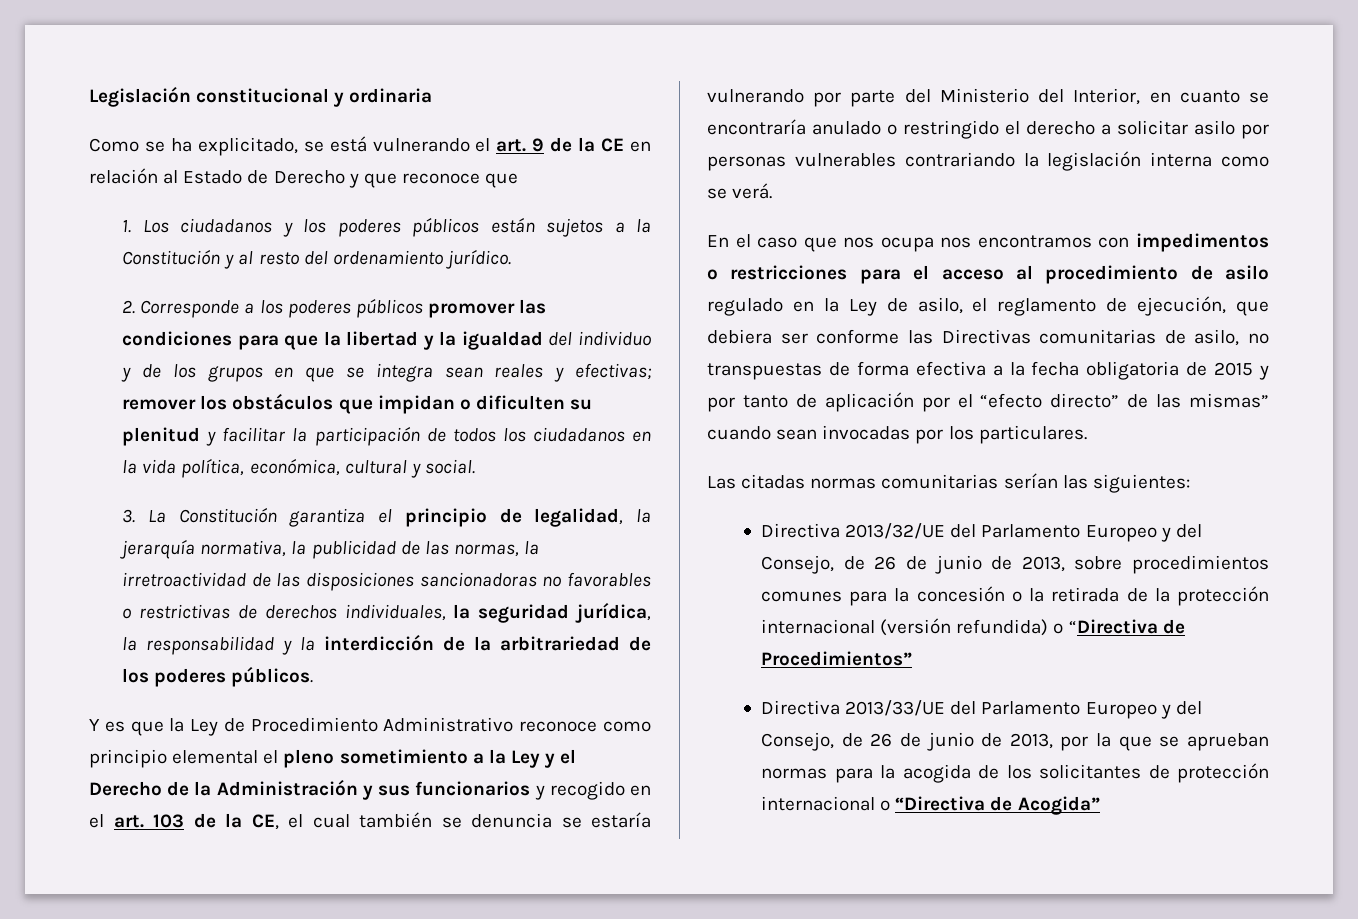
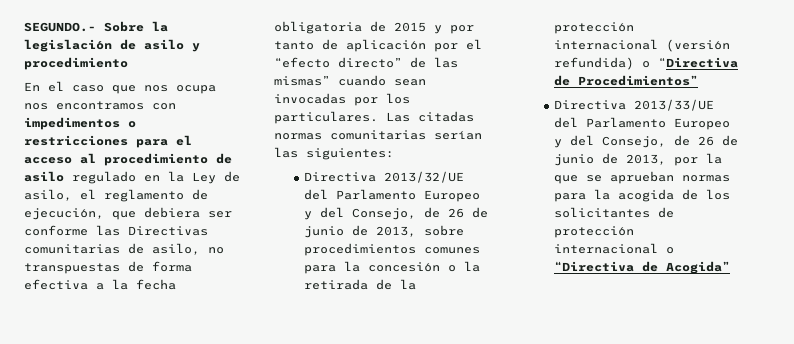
[89,87,433,107] [89,136,651,156] [89,168,519,188] [122,217,651,237] [122,249,511,269] [122,298,547,318] [122,331,652,350] [121,363,653,382] [122,394,593,414] [122,426,651,446] [122,458,475,478] [122,507,652,527] [120,539,540,559] [122,572,652,591] [122,603,651,623] [122,635,651,655] [122,667,314,687] [89,717,651,736] [89,749,577,768] [89,780,651,800] [89,812,651,830] [707,88,1269,107] [707,119,1269,139] [707,151,1269,171] [707,183,773,199] Legislación constitucional y ordinaria // Como se ha explicitado, se está vulnerando el art. 9 de la CE en relación al Estado de Derecho y que reconoce que // 1. Los ciudadanos y los poderes públicos están sujetos a la Constitución y al resto del ordenamiento jurídico. // 2. Corresponde a los poderes públicos promover las condiciones para que la libertad y la igualdad del individuo y de los grupos en que se integra sean reales y efectivas; remover los obstáculos que impidan o dificulten su plenitud y facilitar la participación de todos los ciudadanos en la vida política, económica, cultural y social. // 3. La Constitución garantiza el principio de legalidad, la jerarquía normativa, la publicidad de las normas, la irretroactividad de las disposiciones sancionadoras no favorables o restrictivas de derechos individuales, la seguridad jurídica, la responsabilidad y la interdicción de la arbitrariedad de los poderes públicos. // Y es que la Ley de Procedimiento Administrativo reconoce como principio elemental el pleno sometimiento a la Ley y el Derecho de la Administración y sus funcionarios y recogido en el art. 103 de la CE, el cual también se denuncia se estaría vulnerando por parte del Ministerio del Interior, en cuanto se encontraría anulado o restringido el derecho a solicitar asilo por personas vulnerables contrariando la legislación interna como se verá. -> [24,21,168,32] [24,39,200,52] [24,57,128,70] SEGUNDO.- Sobre la legislación de asilo y procedimiento
(1087, 434) // -> (378, 117) none

